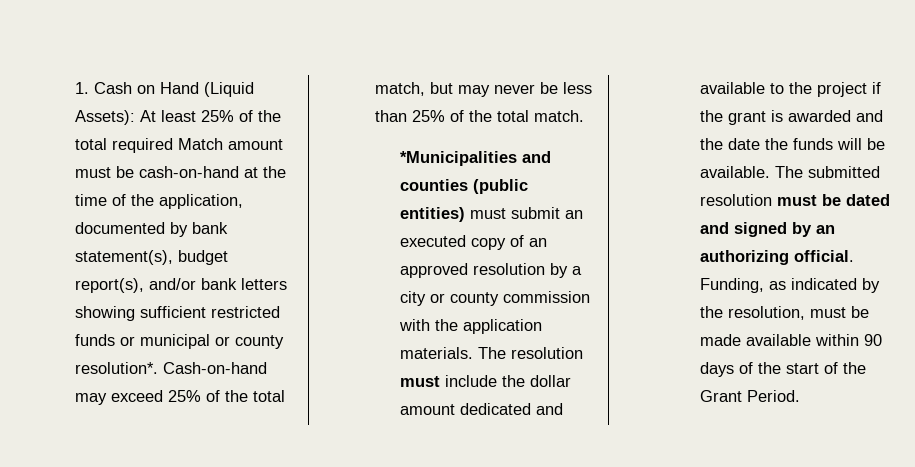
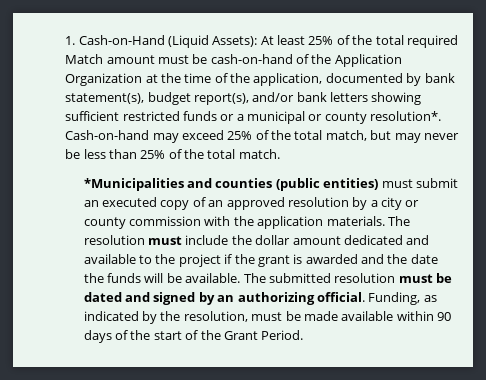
[93,82,199,94] Cash on Hand -> [78,35,165,45] Cash-on-Hand
(239, 172) none -> [295,54,402,67] [65,73,143,86] of the Application Organization
(135, 341) none -> [236,114,244,121] a

